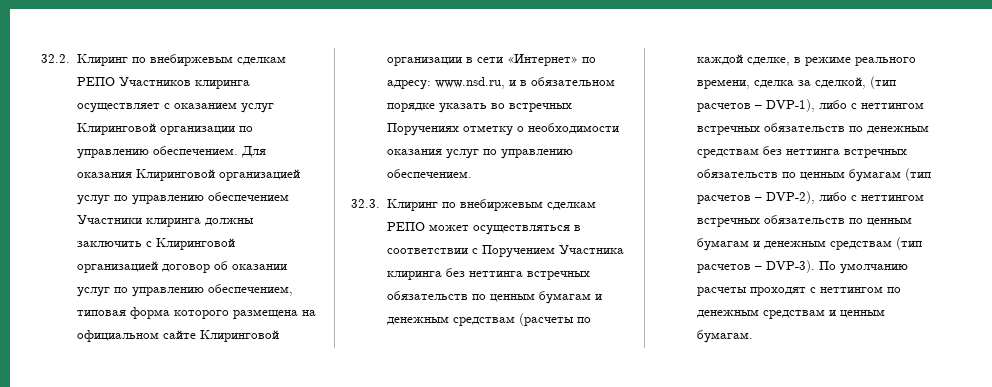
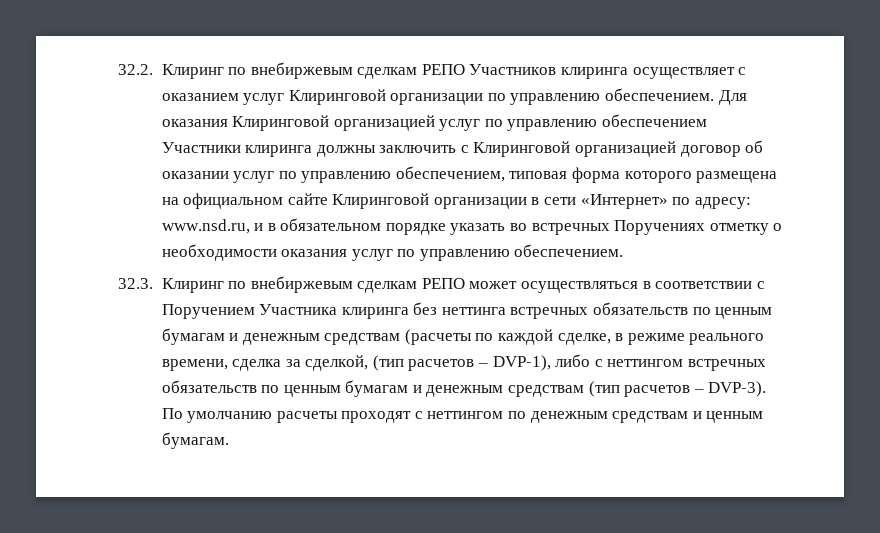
[866,125,929,134] [696,146,907,158] [696,168,931,182] [696,191,924,204] [696,215,863,227] денежным средствам без неттинга встречных обязательств по ценным бумагам (тип расчетов – DVP-2), либо с неттингом встречных обязательств по -> (280, 389) none

